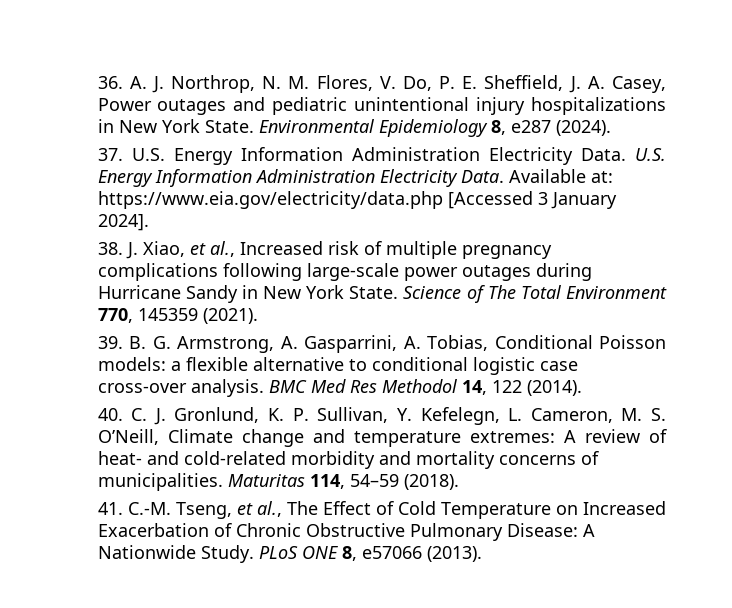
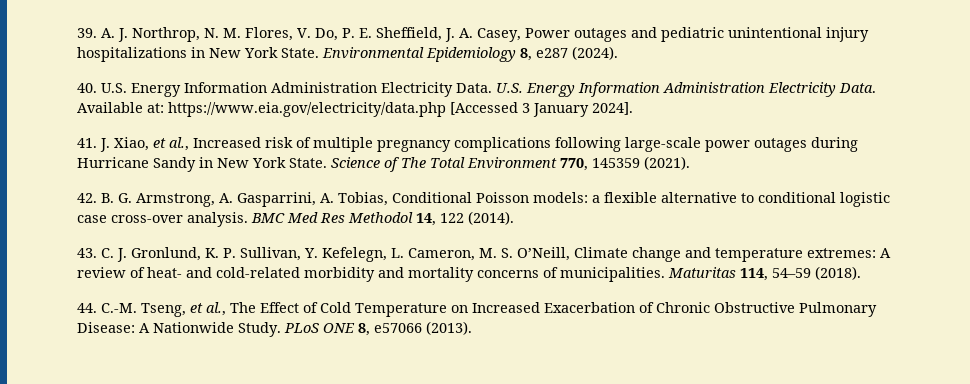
[97,76,123,89] 36. -> [76,28,97,38] 39.
[97,148,123,161] 37. -> [76,83,97,93] 40.
[97,242,123,255] 38. -> [76,138,97,148] 41.
[97,336,123,349] 39. -> [76,193,97,203] 42.
[97,408,123,421] 40. -> [76,248,97,258] 43.
[97,502,123,515] 41. -> [76,303,97,313] 44.

